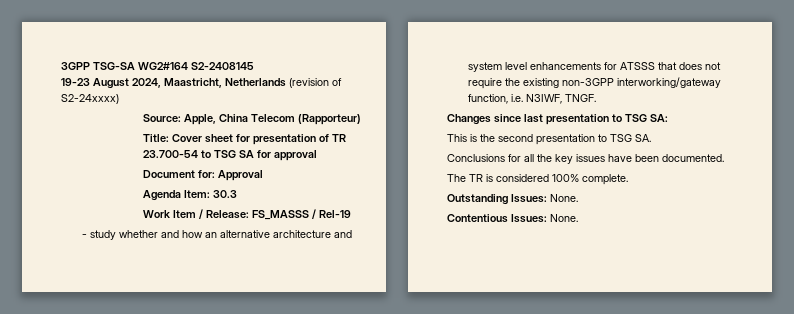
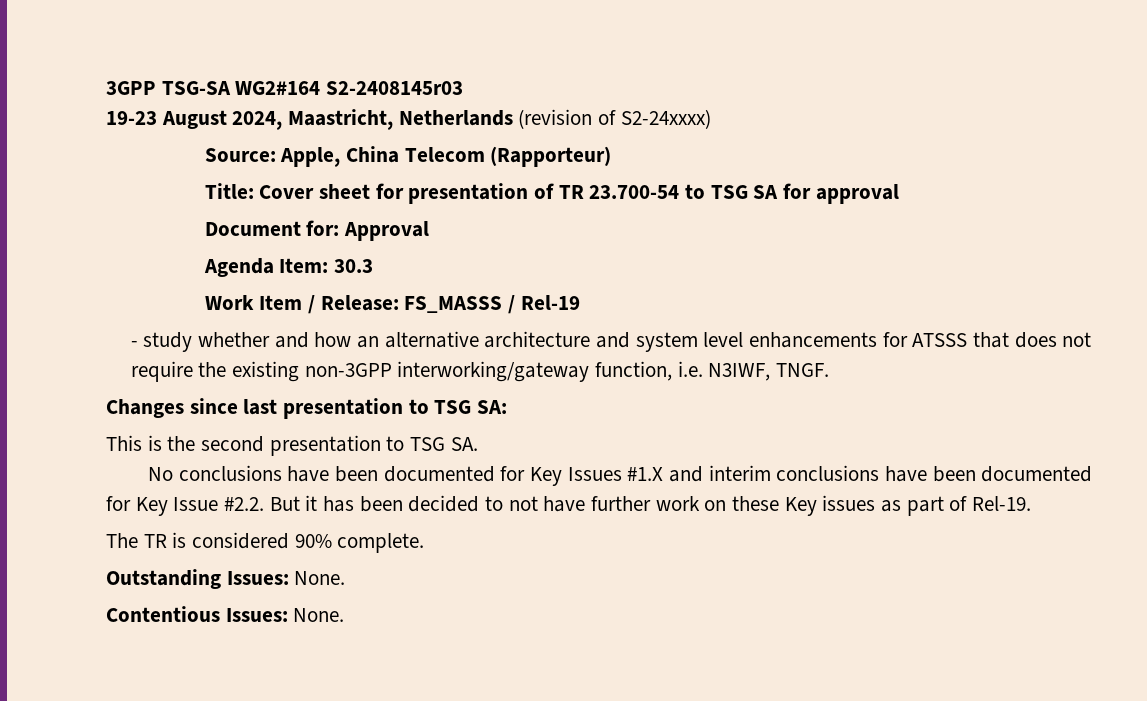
[191,62,254,70] S2-2408145 -> [326,81,464,95] S2-2408145r03
[447,154,724,164] Conclusions for all the key issues have been documented. -> [147,465,1093,486] [106,495,1032,516] No conclusions have been documented for Key Issues #1.X and interim conclusions have been documented for Key Issue #2.2. But it has been decided to not have further work on these Key issues as part of Rel-19.
[552,174,579,182] 100% -> [294,534,332,548] 90%

